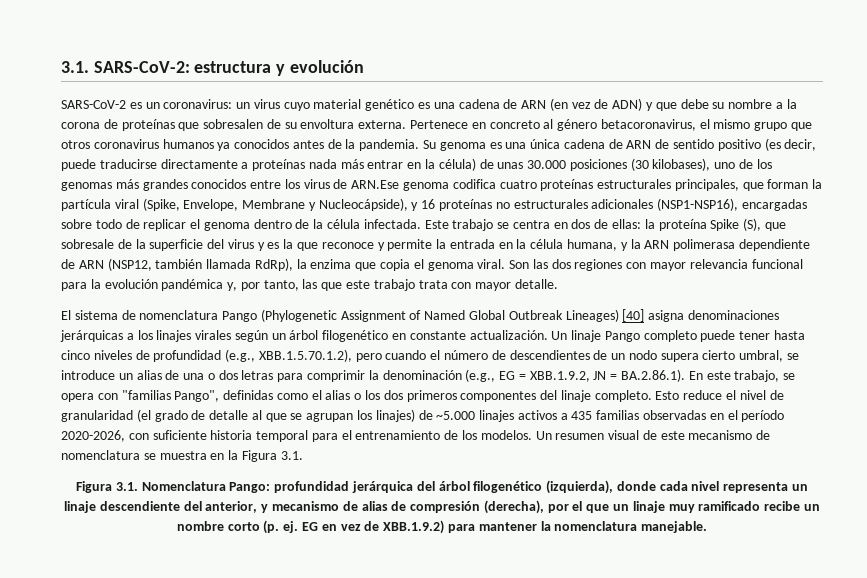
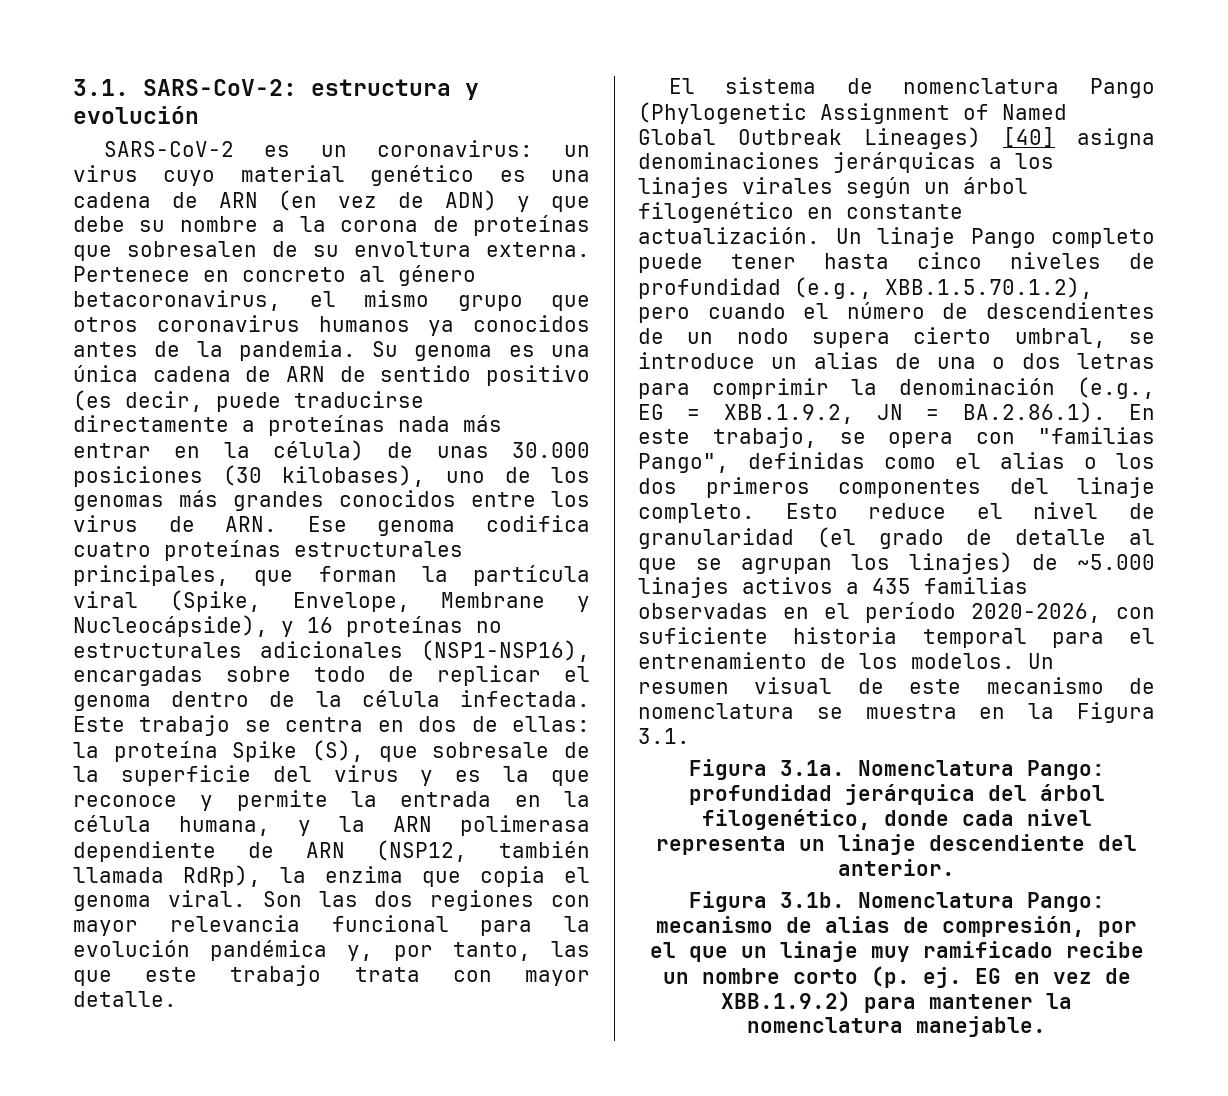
[351,180,400,189] ARN.Ese -> [225,516,347,532] ARN. Ese
[115,482,138,491] 3.1. -> [779,760,845,776] 3.1a.
[473,480,614,494] filogenético (izquierda), -> [701,809,871,830] filogenético,
[205,501,269,513] anterior, y -> [838,859,955,876] [688,891,1105,912] anterior. // Figura 3.1b. Nomenclatura Pango:
[410,500,544,514] compresión (derecha), -> [942,916,1085,937] compresión,

